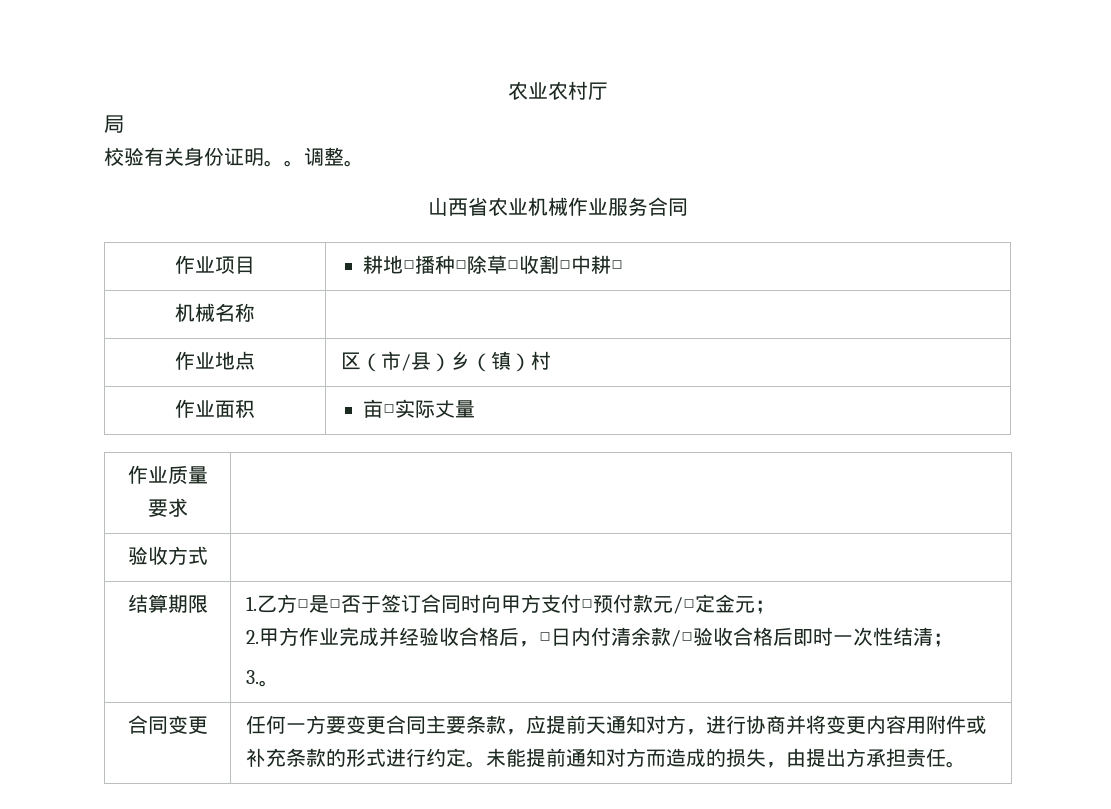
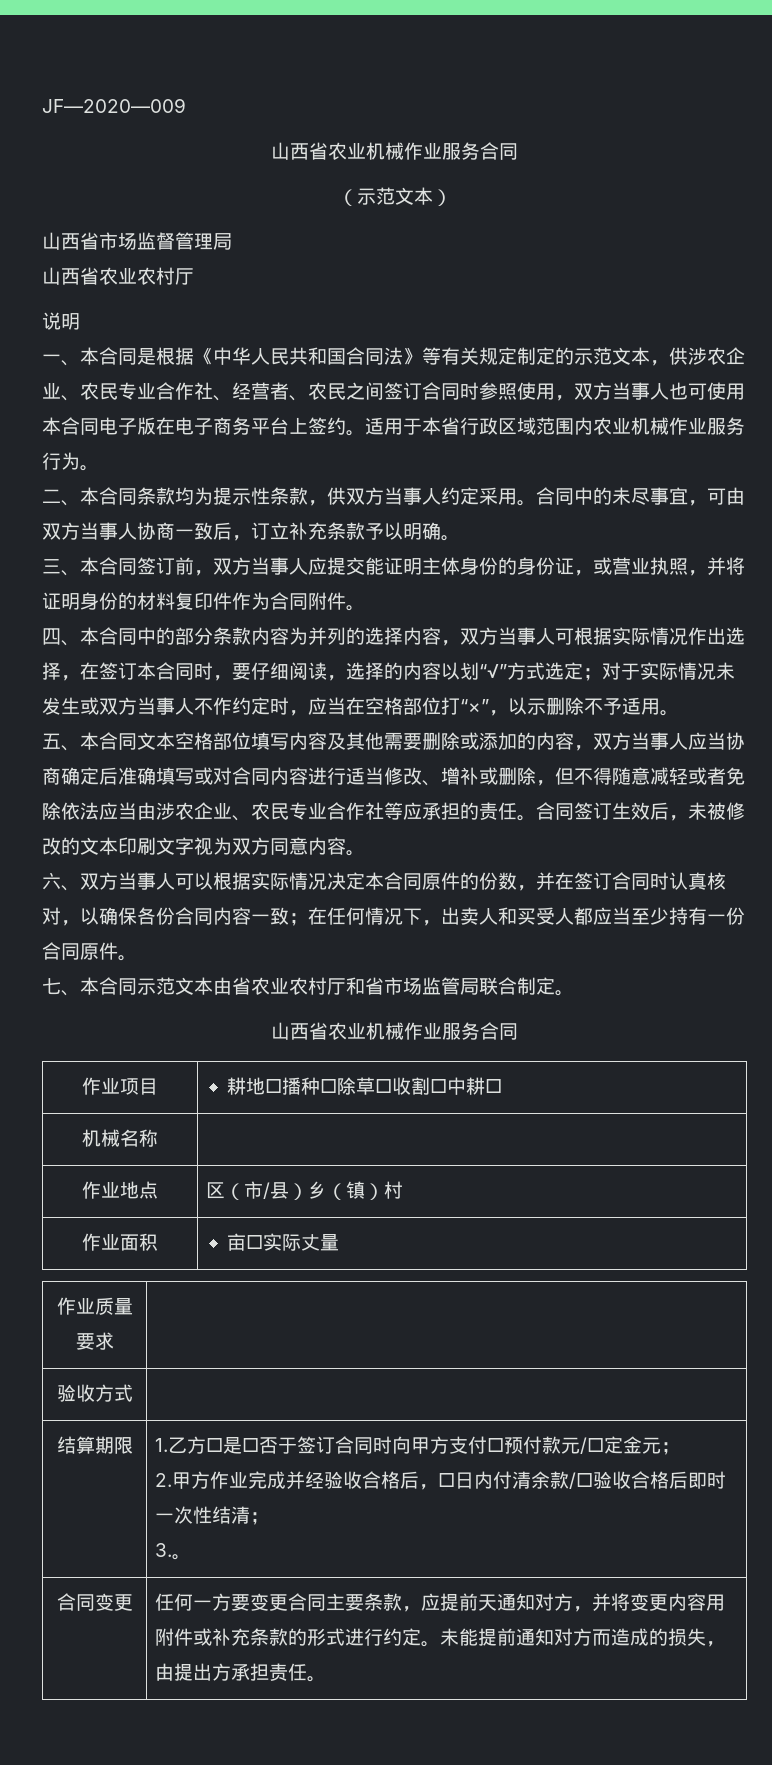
[508,81,608,100] [104,115,124,133] [104,147,344,167] 农业农村厅 // 局 // 校验有关身份证明。。调整 -> [42,98,186,113] [271,142,518,160] [337,187,452,206] [42,232,232,250] [42,267,194,285] [42,312,80,330] [42,347,745,366] [42,382,745,401] [42,417,745,436] [42,452,99,471] [42,487,745,506] [42,522,460,541] [42,557,745,576] [42,592,365,611] [42,627,745,646] [42,662,735,681] [42,697,679,716] [42,732,745,751] [42,767,745,786] [42,802,745,821] [42,837,365,856] [42,872,726,891] [42,907,745,926] [42,942,137,961] [42,977,555,996] JF—2020—009 // 山西省农业机械作业服务合同 // （示范文本） // 山西省市场监督管理局 // 山西省农业农村厅 // 说明 // 一、本合同是根据《中华人民共和国合同法》等有关规定制定的示范文本，供涉农企业、农民专业合作社、经营者、农民之间签订合同时参照使用，双方当事人也可使用本合同电子版在电子商务平台上签约。适用于本省行政区域范围内农业机械作业服务行为。 // 二、本合同条款均为提示性条款，供双方当事人约定采用。合同中的未尽事宜，可由双方当事人协商一致后，订立补充条款予以明确。 // 三、本合同签订前，双方当事人应提交能证明主体身份的身份证，或营业执照，并将证明身份的材料复印件作为合同附件。 // 四、本合同中的部分条款内容为并列的选择内容，双方当事人可根据实际情况作出选择，在签订本合同时，要仔细阅读，选择的内容以划“√”方式选定；对于实际情况未发生或双方当事人不作约定时，应当在空格部位打“×”，以示删除不予适用。 // 五、本合同文本空格部位填写内容及其他需要删除或添加的内容，双方当事人应当协商确定后准确填写或对合同内容进行适当修改、增补或删除，但不得随意减轻或者免除依法应当由涉农企业、农民专业合作社等应承担的责任。合同签订生效后，未被修改的文本印刷文字视为双方同意内容。 // 六、双方当事人可以根据实际情况决定本合同原件的份数，并在签订合同时认真核对，以确保各份合同内容一致；在任何情况下，出卖人和买受人都应当至少持有一份合同原件。 // 七、本合同示范文本由省农业农村厅和省市场监管局联合制定
[705,715,786,734] 进行协商 -> (593, 1609) none

